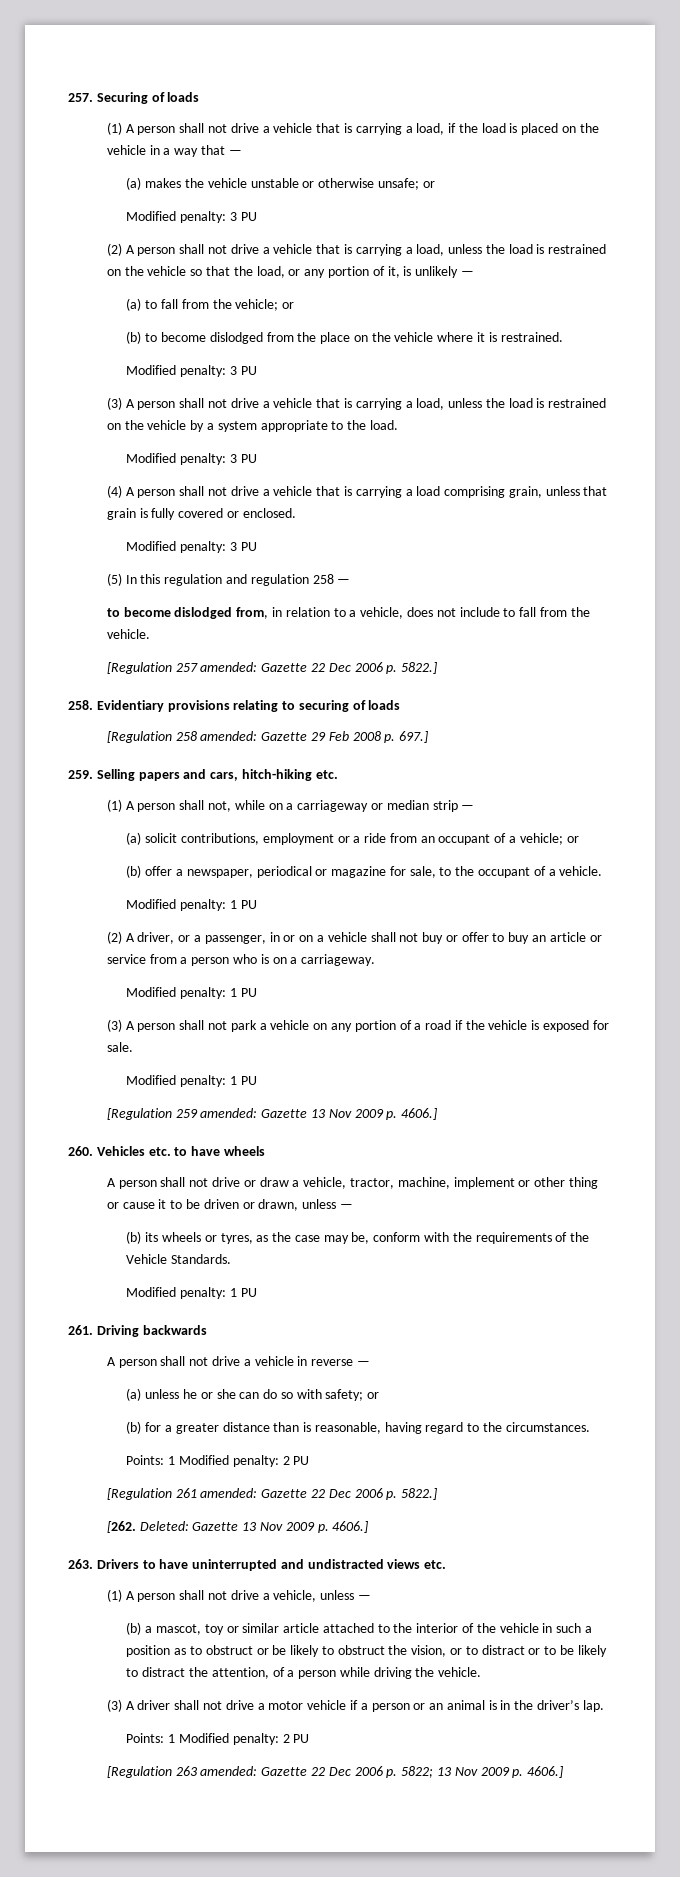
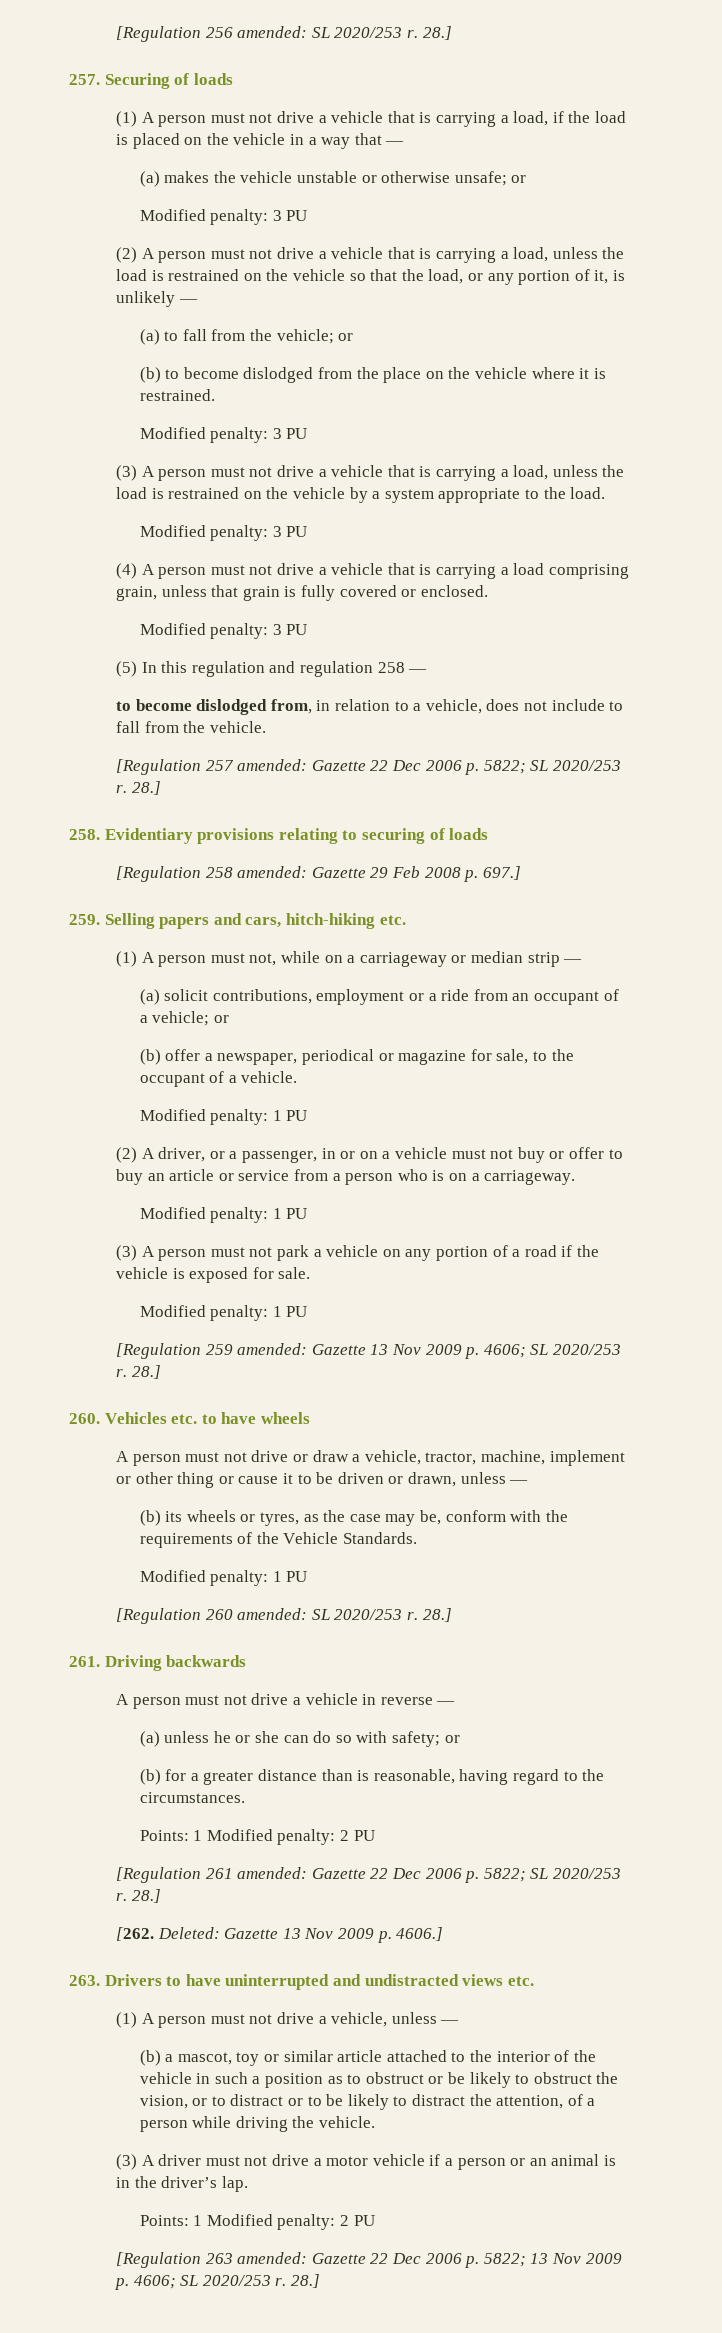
(68, 97) none -> [116,26,452,42] [Regulation 256 amended: SL 2020/253 r. 28.] //
[179,123,205,133] shall -> [210,113,245,123] must
[179,244,205,254] shall -> [210,249,245,259] must
[179,398,205,408] shall -> [210,467,245,477] must
[179,486,205,496] shall -> [210,565,245,575] must
[401,662,438,674] 5822.] -> [483,760,621,774] [116,781,161,795] 5822; SL 2020/253 r. 28.]
[179,800,205,810] shall -> [210,953,245,963] must
[370,932,396,942] shall -> [451,1149,486,1159] must
[179,1020,205,1030] shall -> [210,1247,245,1257] must
[401,1108,438,1120] 4606.] -> [483,1344,621,1358] [116,1365,161,1379] 4606; SL 2020/253 r. 28.]
[160,1177,186,1187] shall -> [185,1452,220,1462] must
(257, 1292) none -> [116,1608,452,1624] // [Regulation 260 amended: SL 2020/253 r. 28.]
[160,1356,186,1366] shall -> [185,1695,220,1705] must
[401,1488,438,1500] 5822.] -> [483,1868,621,1882] [116,1889,161,1903] 5822; SL 2020/253 r. 28.]
[179,1590,205,1600] shall -> [210,2014,245,2024] must
[174,1700,200,1710] shall -> [205,2156,240,2166] must
[527,1766,564,1778] 4606.] -> [133,2274,321,2289] 4606; SL 2020/253 r. 28.]

